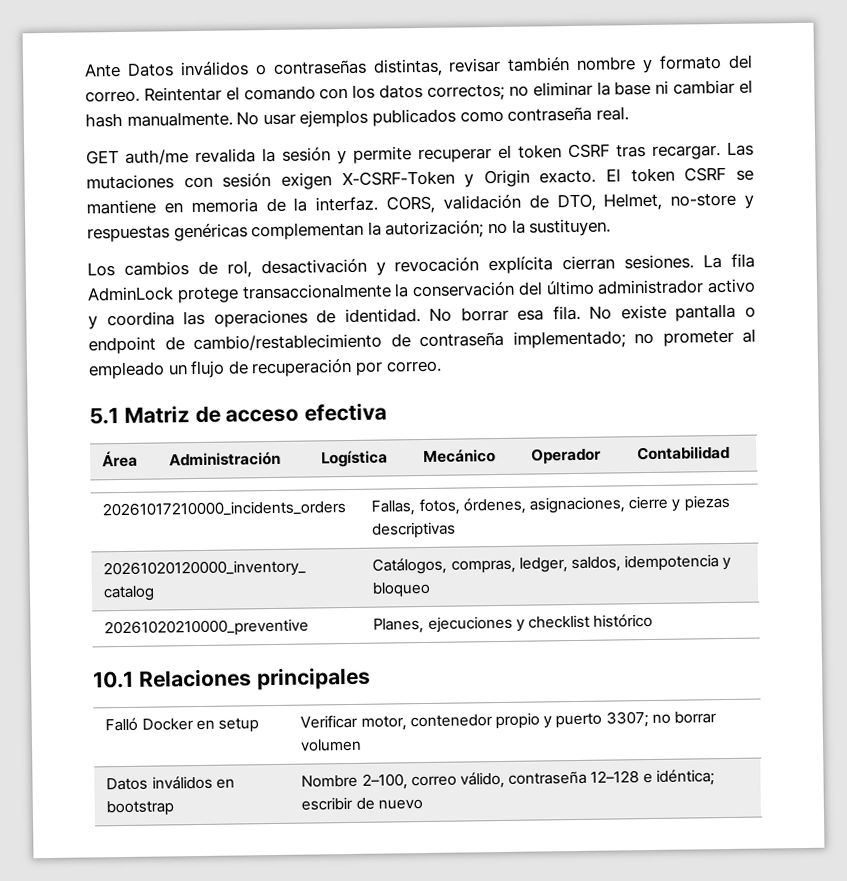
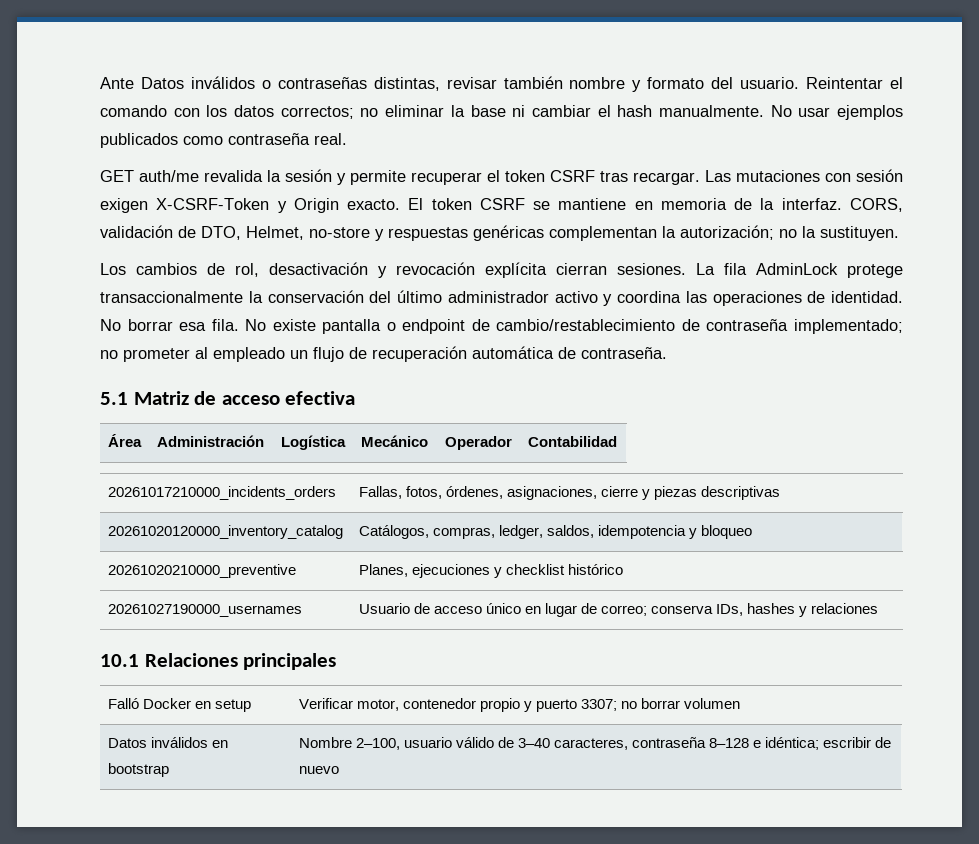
[85,90,140,103] correo. -> [740,77,800,89] usuario.
[354,360,442,376] por correo. -> [472,346,667,359] automática de contraseña.
(654, 620) none -> [107,604,302,617] [358,603,879,617] // 20261027190000_usernames | Usuario de acceso único en lugar de correo; conserva IDs, hashes y relaciones
[410,770,640,789] correo válido, contraseña 12–128 -> [403,737,750,750] usuario válido de 3–40 caracteres, contraseña 8–128

